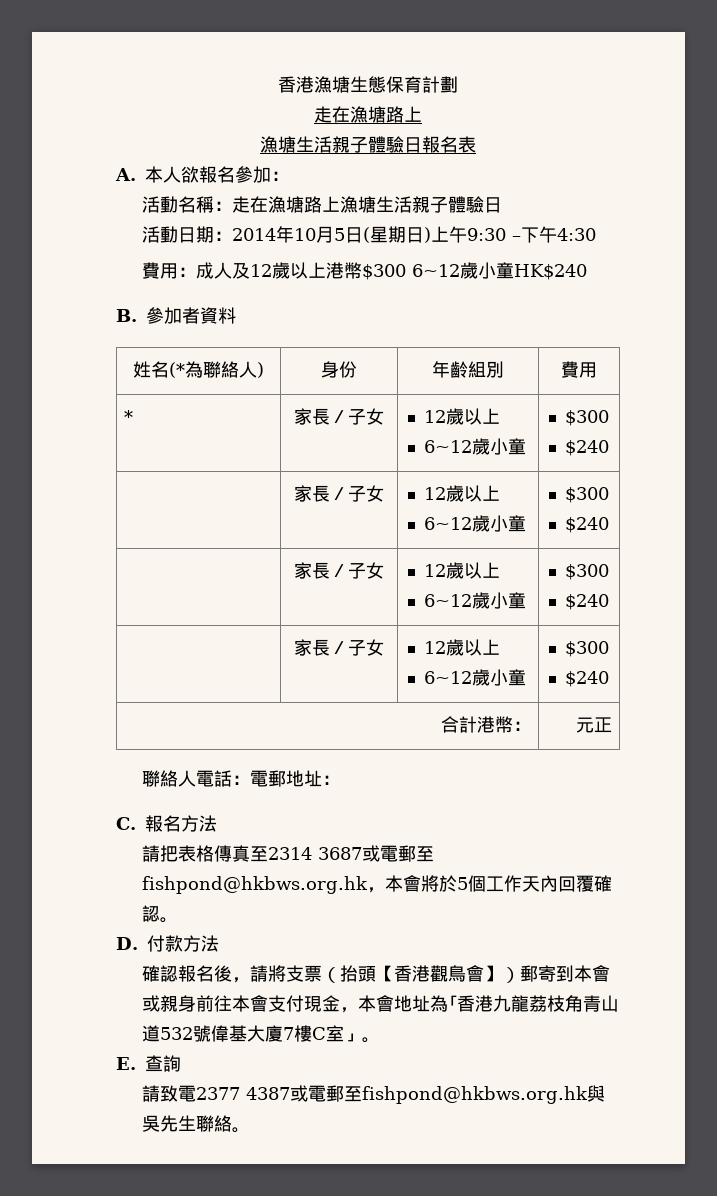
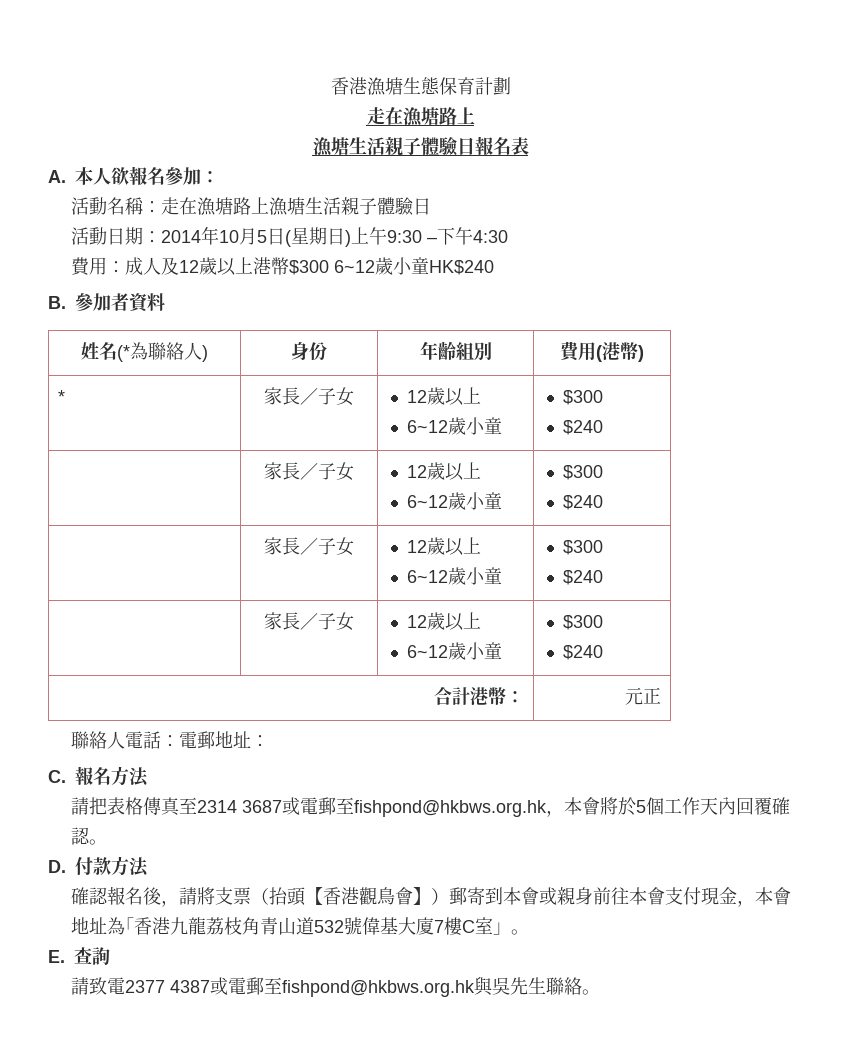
(597, 370) none -> [596,342,644,362] (港幣)

